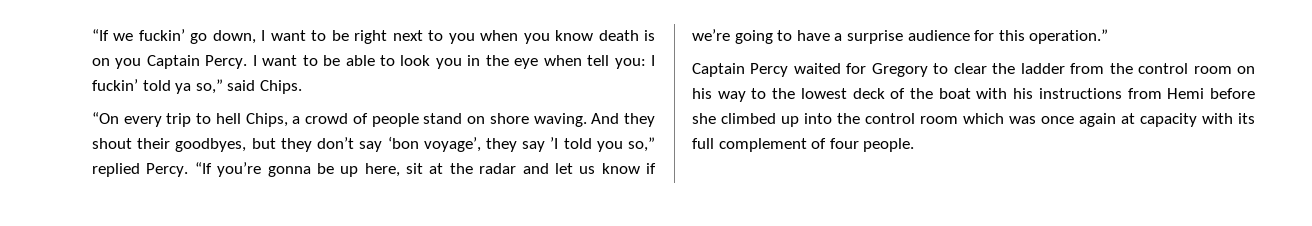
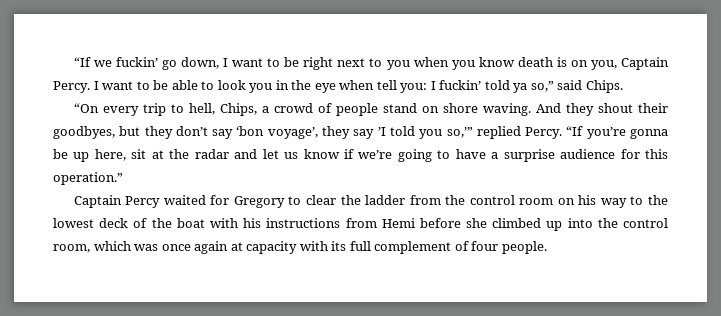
[115,58,142,69] you -> [590,60,617,70] you,
[215,113,241,124] hell -> [188,103,215,115] hell,
[628,137,656,152] so,” -> [446,127,473,138] so,’”
[920,116,958,124] room -> [53,244,90,253] room,

